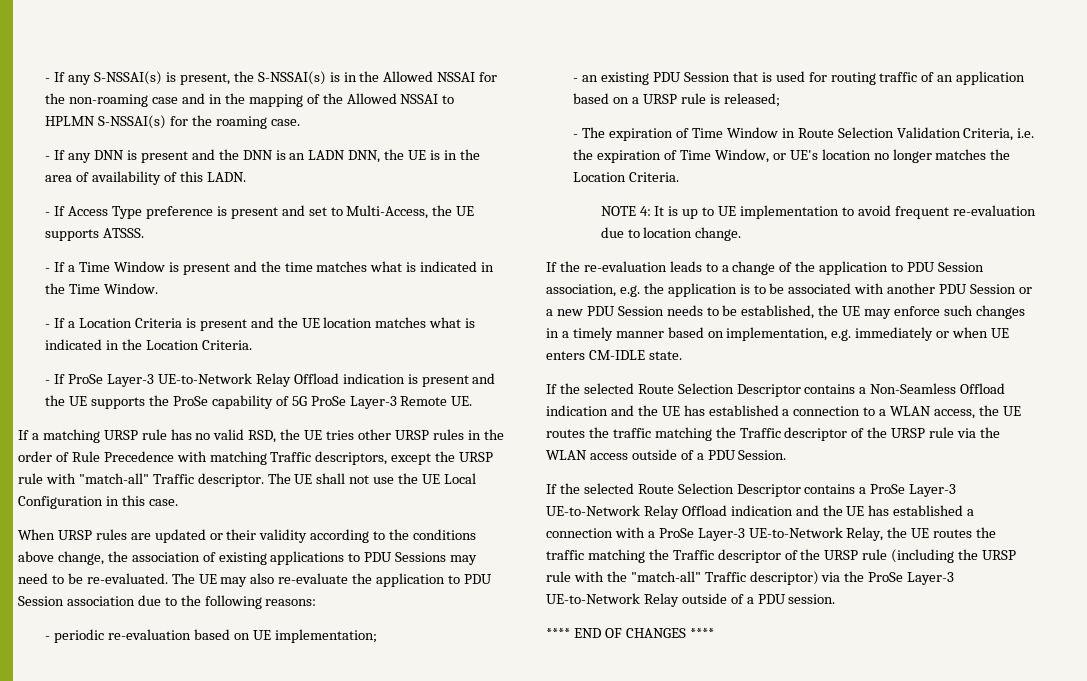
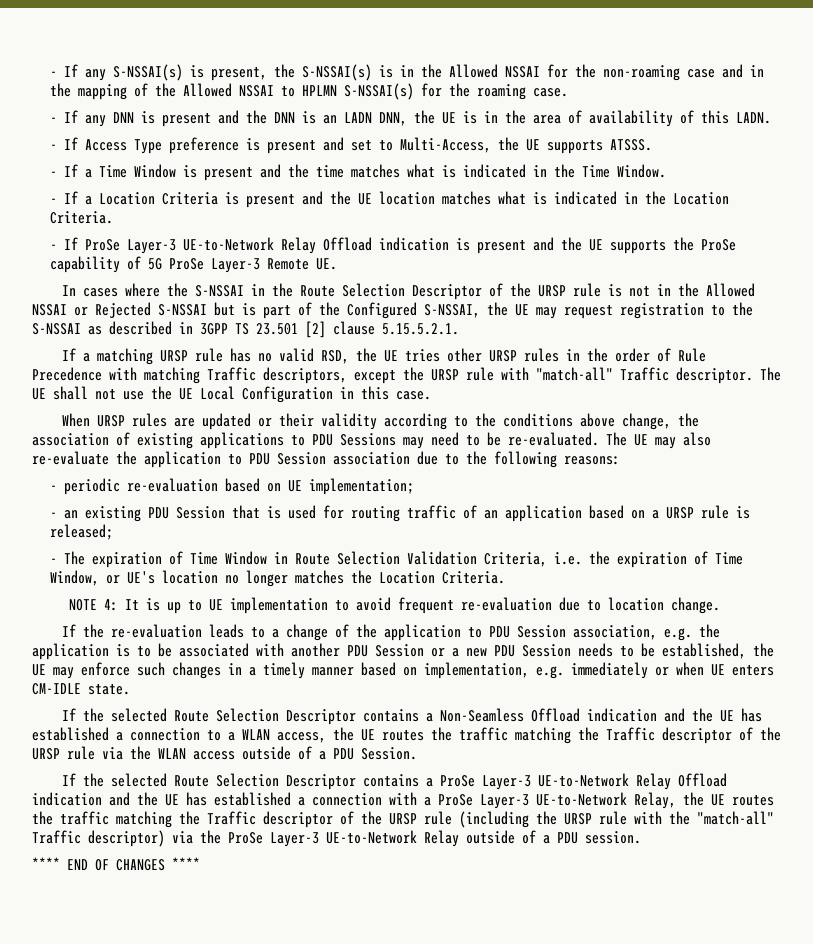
(473, 401) none -> [62,283,756,300] [32,302,753,319] [32,321,459,338] // In cases where the S-NSSAI in the Route Selection Descriptor of the URSP rule is not in the Allowed NSSAI or Rejected S-NSSAI but is part of the Configured S-NSSAI, the UE may request registration to the S-NSSAI as described in 3GPP TS 23.501 [2] clause 5.15.5.2.1.

